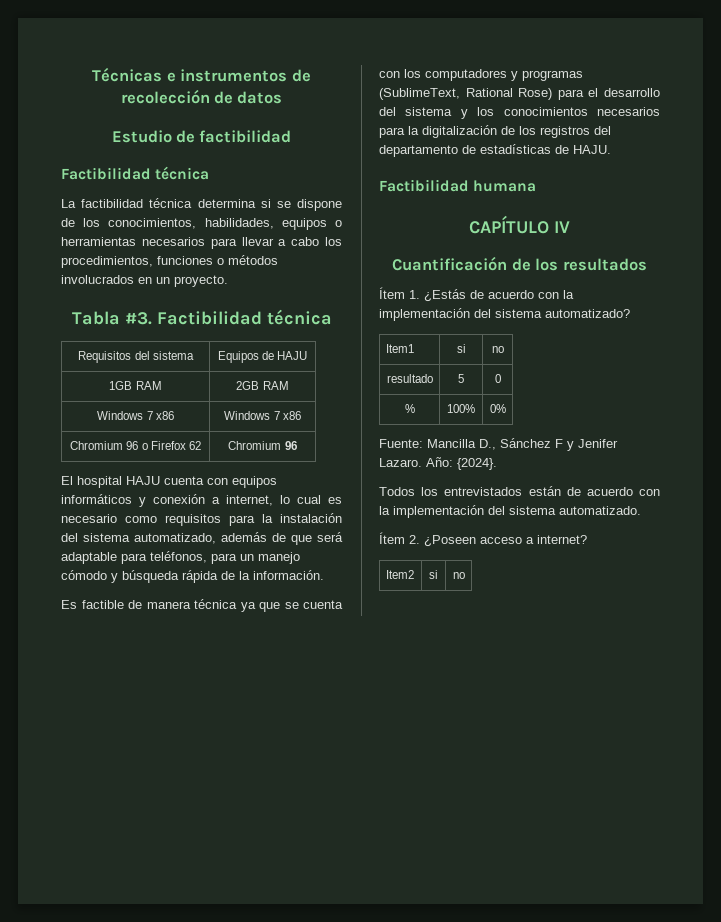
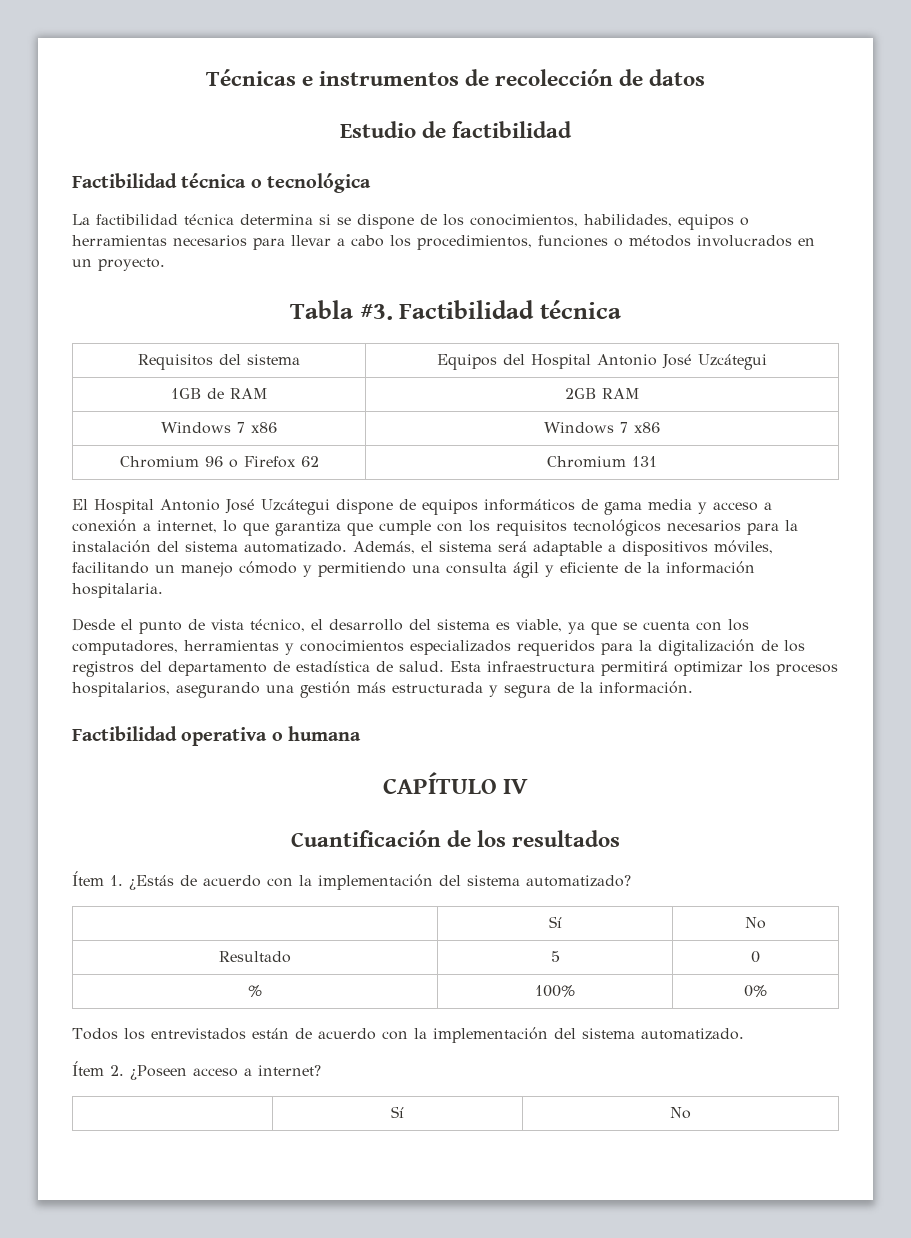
(210, 173) none -> [250,173,372,193] o tecnológica
[262,351,308,360] de HAJU -> [503,354,767,370] del Hospital Antonio José Uzcátegui
(133, 385) none -> [206,388,224,399] de
[284,441,297,450] 96 -> [632,456,657,467] 131
[77,476,277,488] [61,494,342,507] [61,514,221,526] hospital HAJU cuenta con equipos informáticos y conexión a internet, lo cual es necesario como requisitos -> [94,499,772,515] [72,519,741,536] Hospital Antonio José Uzcátegui dispone de equipos informáticos de gama media y acceso a conexión a internet, lo que garantiza que cumple con los requisitos tecnológicos necesarios
[134,532,343,545] [61,551,300,564] [61,570,324,583] [61,599,237,609] automatizado, además de que será adaptable para teléfonos, para un manejo cómodo y búsqueda rápida de la información. // Es factible de manera técnica -> [244,540,773,556] [72,561,755,578] [72,583,163,598] [72,618,562,634] automatizado. Además, el sistema será adaptable a dispositivos móviles, facilitando un manejo cómodo y permitiendo una consulta ágil y eficiente de la información hospitalaria. // Desde el punto de vista técnico, el desarrollo del sistema es viable,
[425,69,583,81] [379,88,660,100] [379,107,660,119] computadores y programas (SublimeText, Rational Rose) para el desarrollo del sistema y los conocimientos necesarios -> [72,640,595,656] computadores, herramientas y conocimientos especializados requeridos
[480,144,611,154] [379,179,469,192] estadísticas de HAJU. // Factibilidad -> [296,661,838,676] [72,681,693,698] [72,726,283,746] estadística de salud. Esta infraestructura permitirá optimizar los procesos hospitalarios, asegurando una gestión más estructurada y segura de la información. // Factibilidad operativa o
[385,344,414,353] [456,344,466,353] [491,346,504,353] [386,374,433,383] Item1 | si | no // resultado -> [548,916,562,928] [745,917,766,929] [219,951,291,963] | Sí | No // Resultado
[379,438,618,451] [379,457,497,470] // Fuente: Mancilla D., Sánchez F y Jenifer Lazaro. Año: {2024}. -> (767, 991) none
[385,570,414,579] [429,570,438,579] [452,572,465,579] Item2 | si | no -> [391,1106,404,1118] [670,1107,691,1119] | Sí | No

